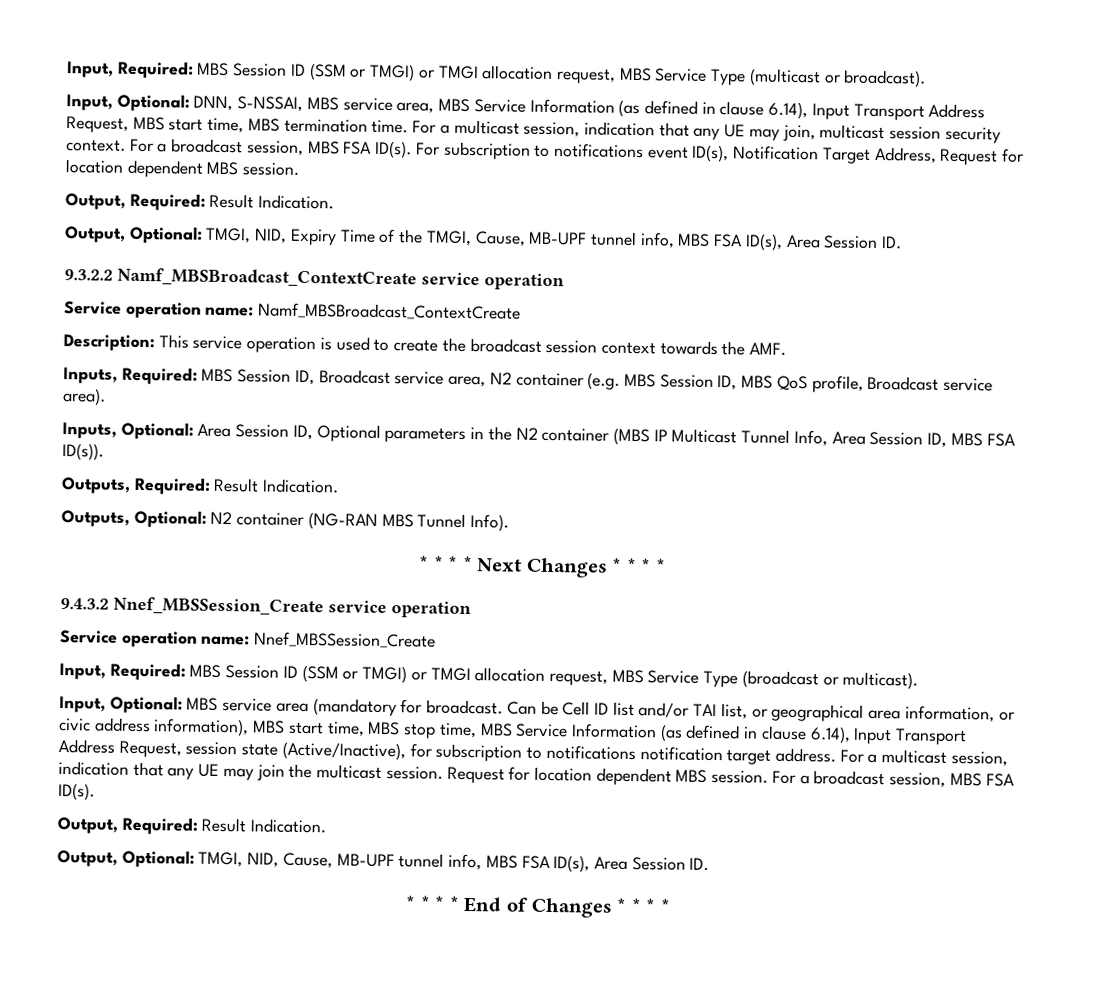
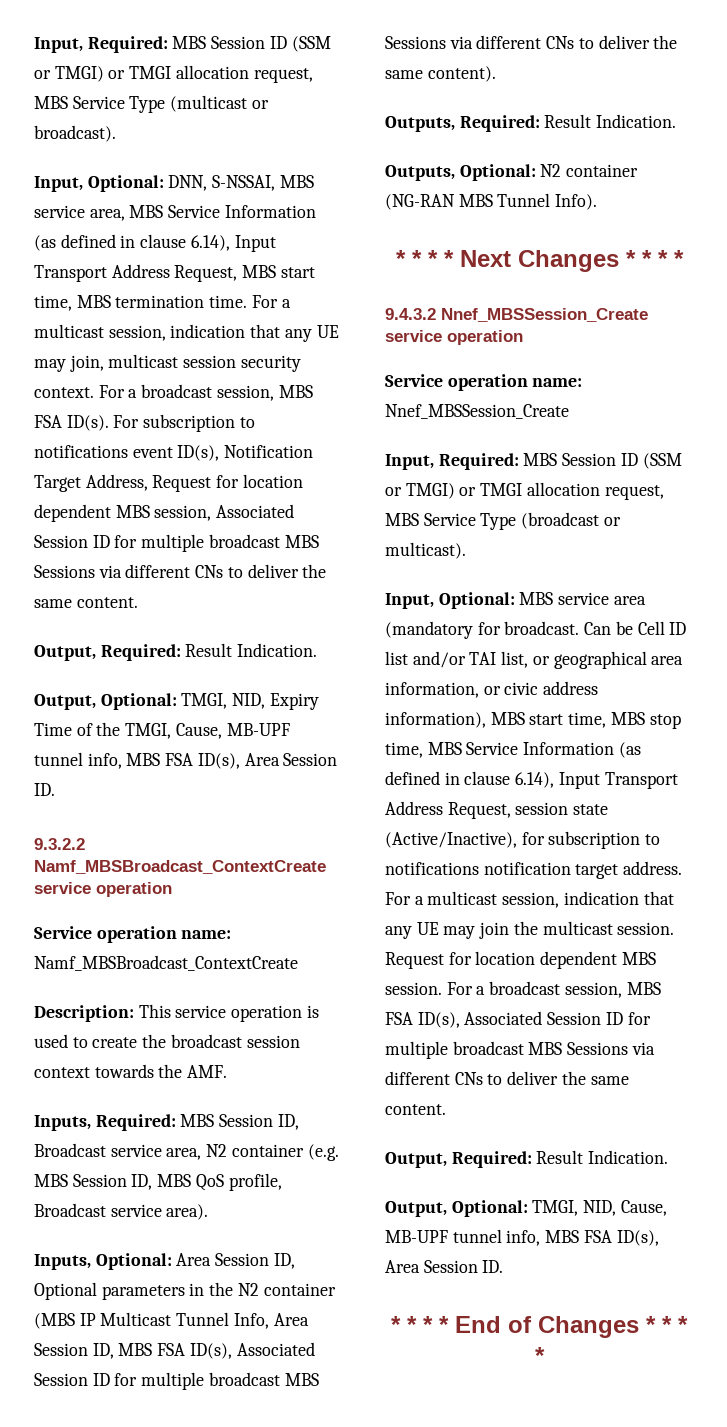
[242,162,300,176] session. -> [154,504,295,521] [34,534,319,552] [34,564,327,578] [34,597,138,608] session, Associated Session ID for multiple broadcast MBS Sessions via different CNs to deliver the same content.
[62,443,104,461] ID(s)). -> [189,1342,315,1359] [34,1372,319,1390] [385,35,678,49] [385,66,496,82] ID(s), Associated Session ID for multiple broadcast MBS Sessions via different CNs to deliver the same content).
[58,783,95,801] ID(s). -> [417,1011,651,1028] [385,1041,655,1059] [385,1071,629,1085] [385,1104,446,1115] ID(s), Associated Session ID for multiple broadcast MBS Sessions via different CNs to deliver the same content.

